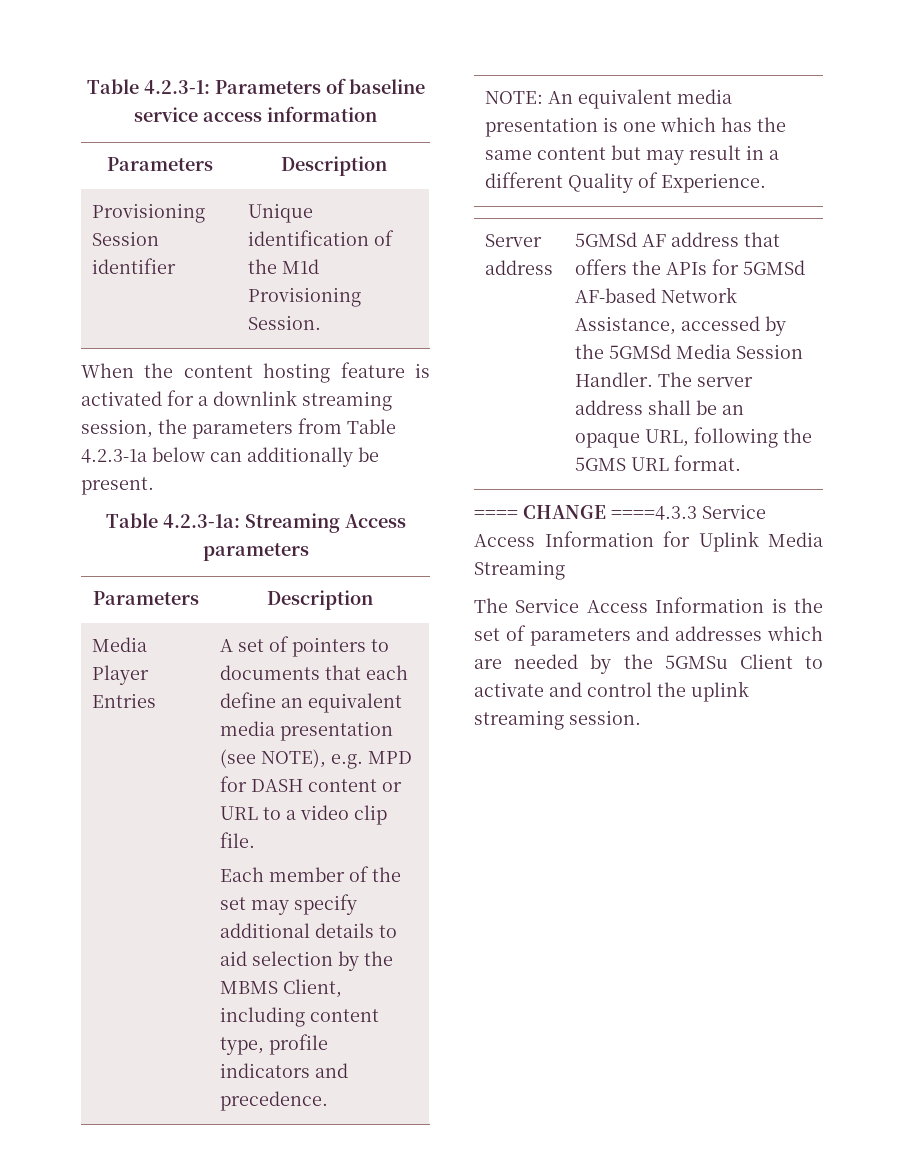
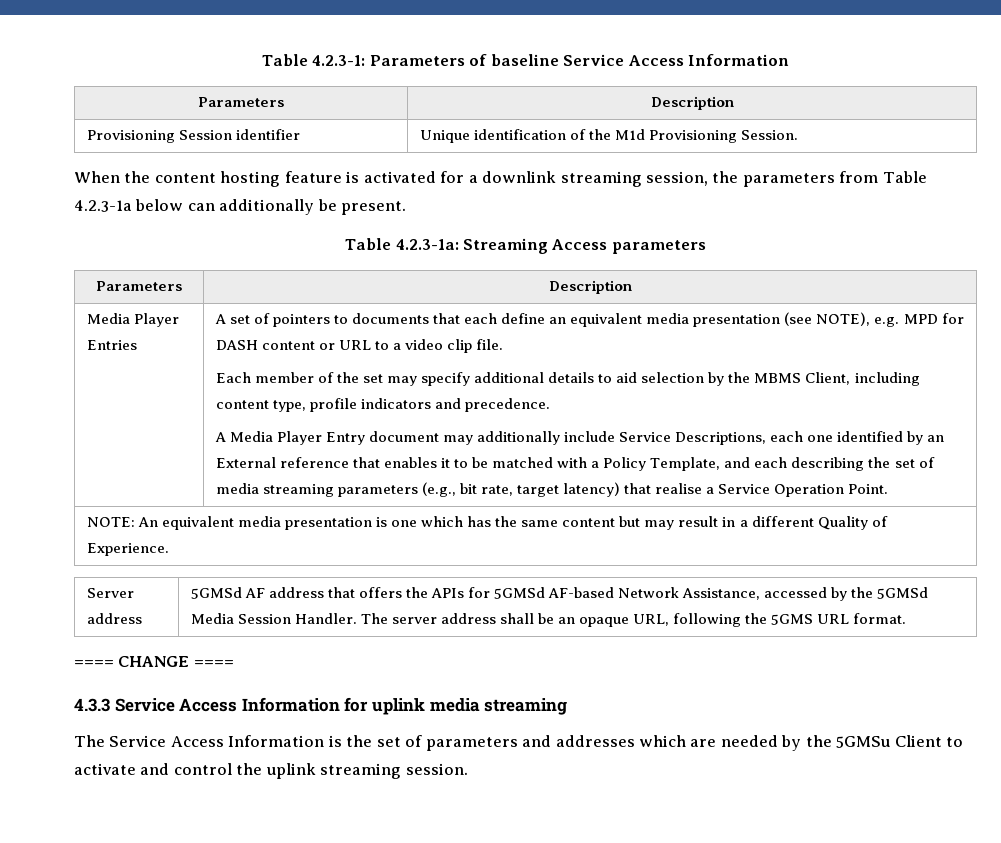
[134,106,377,122] service access information -> [563,54,790,66] Service Access Information
(328, 1101) none -> [214,431,945,445] [215,457,935,471] [215,482,889,497] // A Media Player Entry document may additionally include Service Descriptions, each one identified by an External reference that enables it to be matched with a Policy Template, and each describing the set of media streaming parameters (e.g., bit rate, target latency) that realise a Service Operation Point.
[611,506,697,520] ====4.3.3 -> [193,660,234,667] [74,698,110,712] ==== // 4.3.3
[698,531,823,552] [474,560,565,580] Uplink Media Streaming -> [371,698,568,715] uplink media streaming

